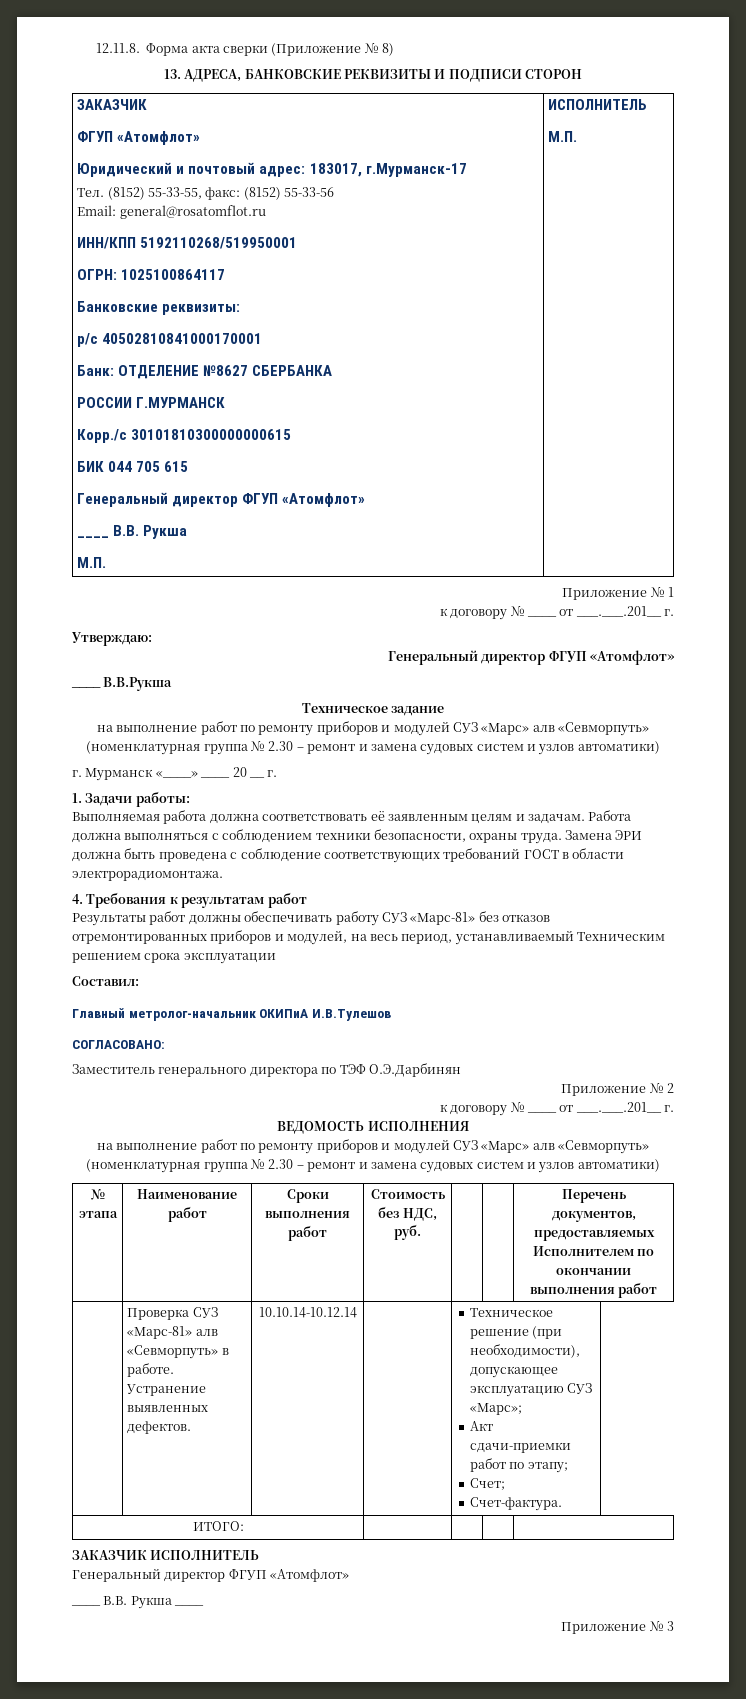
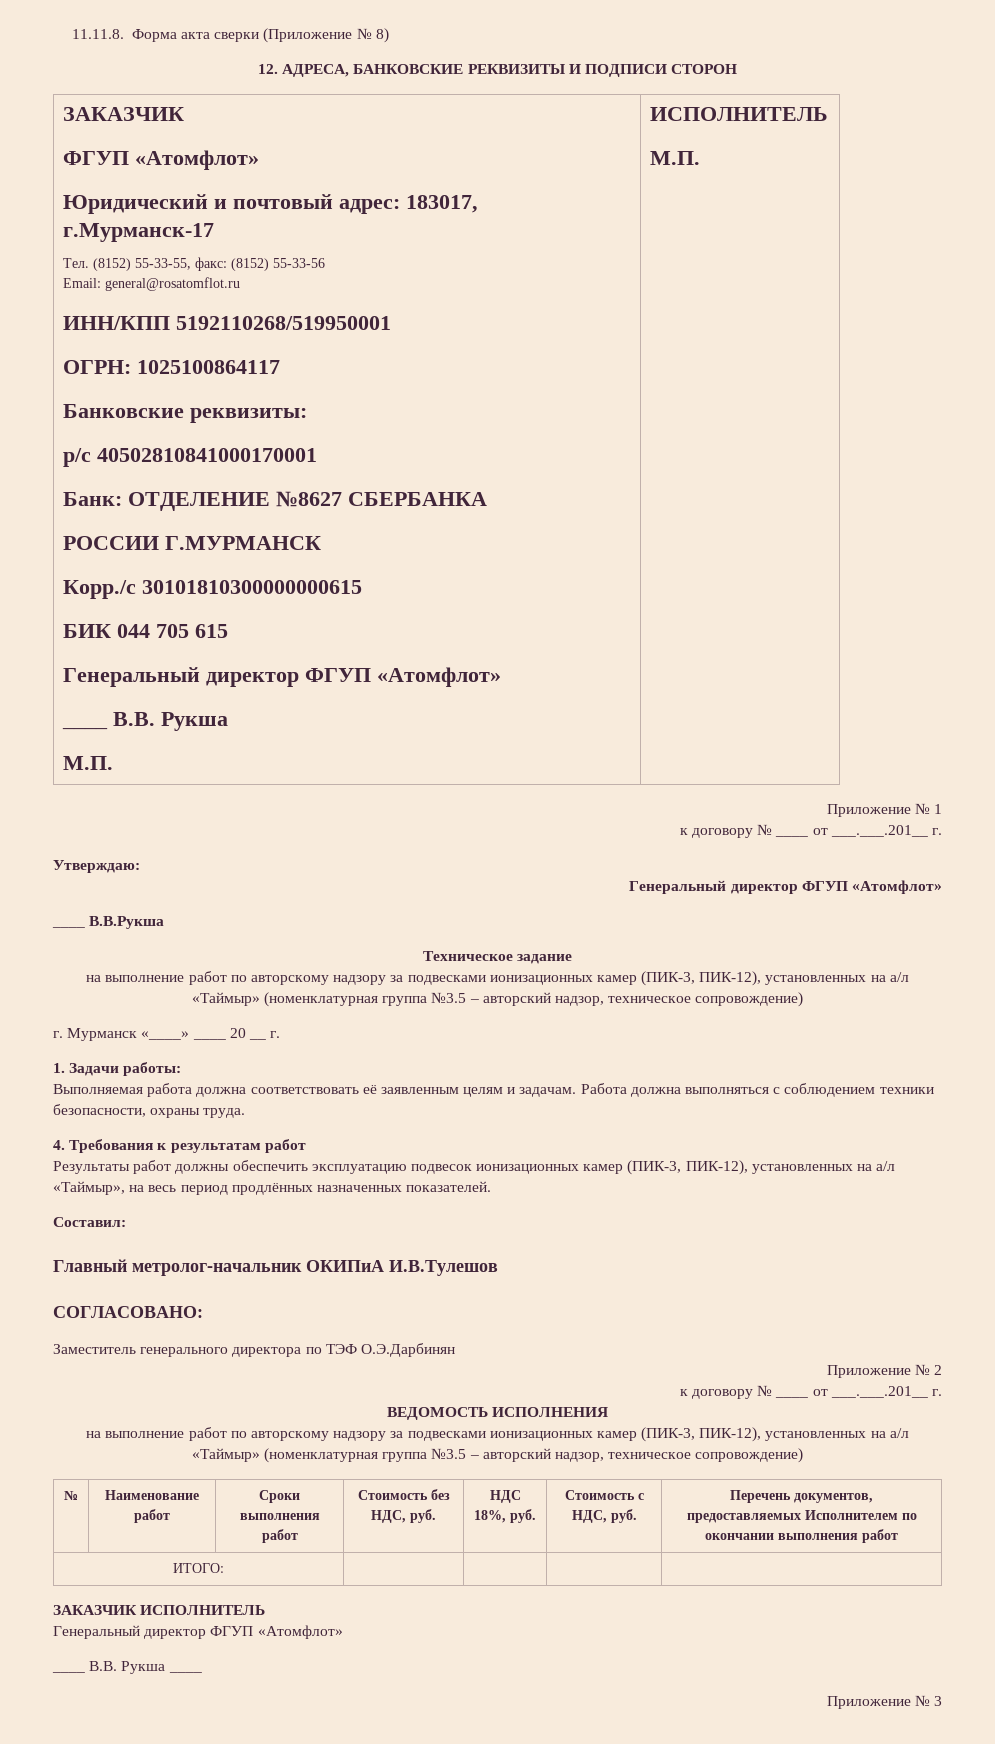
[96,43,141,53] 12.11.8. -> [72,29,125,39] 11.11.8.
[163,69,181,79] 13. -> [257,64,278,74] 12.
[258,721,650,736] [86,741,660,755] ремонту приборов и модулей СУЗ «Марс» алв «Севморпуть» (номенклатурная группа № 2.30 – ремонт и замена судовых систем и узлов автоматики) -> [250,971,909,986] [191,992,804,1007] авторскому надзору за подвесками ионизационных камер (ПИК-3, ПИК-12), установленных на а/л «Таймыр» (номенклатурная группа №3.5 – авторский надзор, техническое сопровождение)
[565,830,643,840] [72,848,625,863] [72,870,223,881] Замена ЭРИ должна быть проведена с соблюдение соответствующих требований ГОСТ в области электрорадиомонтажа. -> (246, 1113) none
[244,911,550,926] [72,930,665,945] [72,952,276,964] обеспечивать работу СУЗ «Марс-81» без отказов отремонтированных приборов и модулей, на весь период, устанавливаемый Техническим решением срока эксплуатации -> [232,1160,896,1175] [53,1181,492,1195] обеспечить эксплуатацию подвесок ионизационных камер (ПИК-3, ПИК-12), установленных на а/л «Таймыр», на весь период продлённых назначенных показателей.
[258,1139,650,1154] [86,1159,660,1173] [90,1189,105,1200] [78,1211,118,1218] ремонту приборов и модулей СУЗ «Марс» алв «Севморпуть» (номенклатурная группа № 2.30 – ремонт и замена судовых систем и узлов автоматики) // № этапа -> [250,1427,909,1442] [191,1448,804,1463] [64,1491,78,1500] авторскому надзору за подвесками ионизационных камер (ПИК-3, ПИК-12), установленных на а/л «Таймыр» (номенклатурная группа №3.5 – авторский надзор, техническое сопровождение) // №
(421, 1232) | -> [489,1490,521,1503] [474,1509,536,1523] [564,1490,644,1500] [571,1509,637,1523] НДС 18%, руб. | Стоимость с НДС, руб.
[127,1307,218,1320] [127,1326,218,1339] [127,1345,229,1359] [127,1363,175,1377] [126,1384,207,1396] [127,1405,209,1412] [127,1421,192,1434] [258,1307,357,1318] [470,1308,554,1317] [470,1326,563,1339] [470,1344,581,1358] [470,1366,559,1378] [470,1383,593,1397] [470,1403,523,1415] [470,1421,494,1431] [470,1442,572,1453] [470,1458,568,1473] [470,1478,506,1490] [470,1497,563,1511] // | Проверка СУЗ «Марс-81» алв «Севморпуть» в работе. Устранение выявленных дефектов. | 10.10.14-10.12.14 | | Техническое решение (при необходимости), допускающее эксплуатацию СУЗ «Марс»; // Акт сдачи-приемки работ по этапу; // Счет; // Счет-фактура. -> (898, 1536) none

